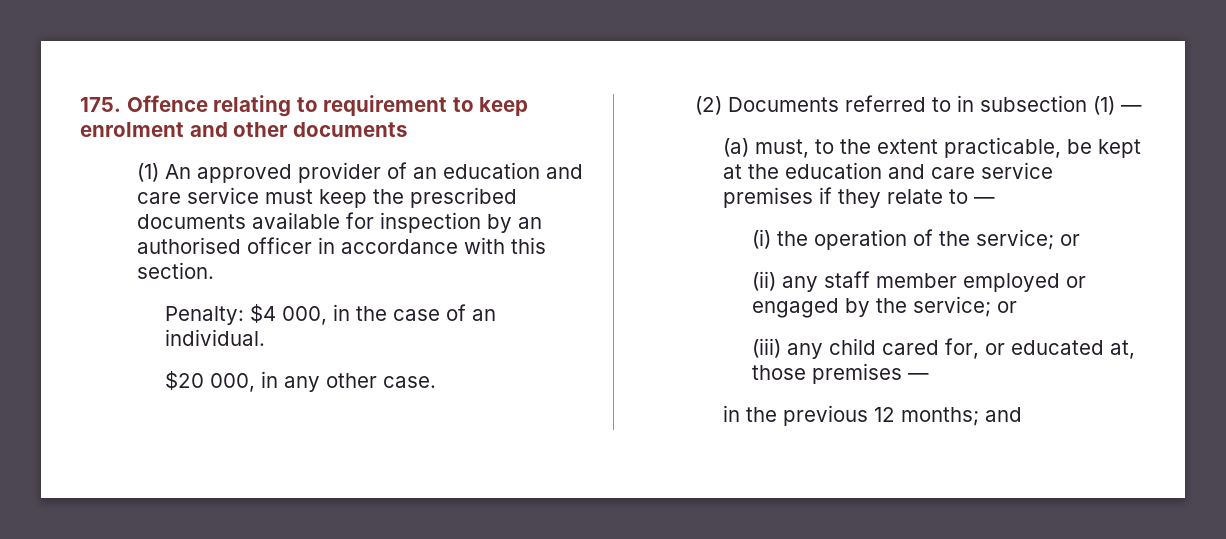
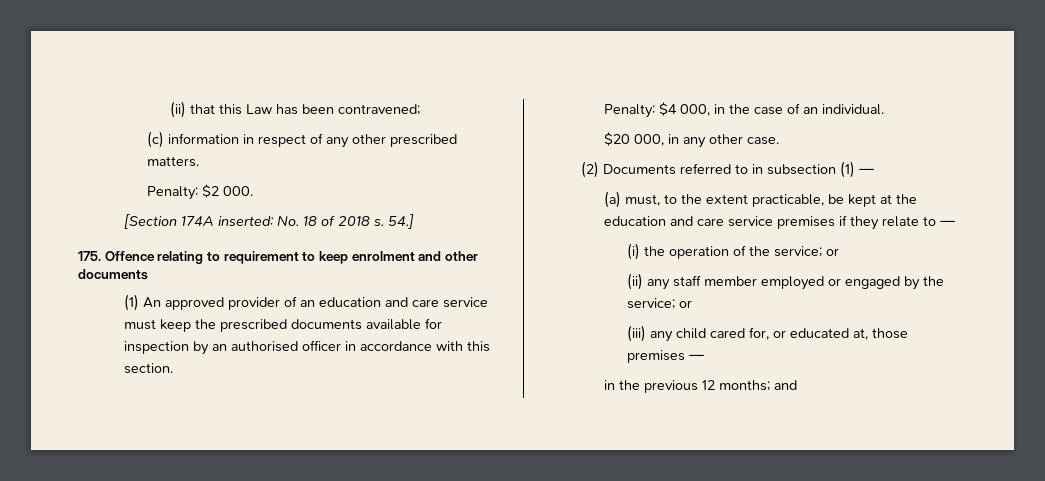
(80, 104) none -> [170,101,421,118] [147,131,458,148] [147,156,200,167] [147,184,254,200] [124,214,415,229] (ii) that this Law has been contravened; // (c) information in respect of any other prescribed matters. // Penalty: $2 000. // [Section 174A inserted: No. 18 of 2018 s. 54.] //

